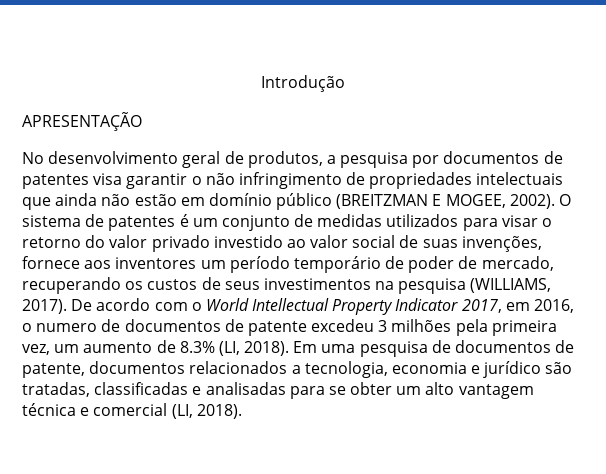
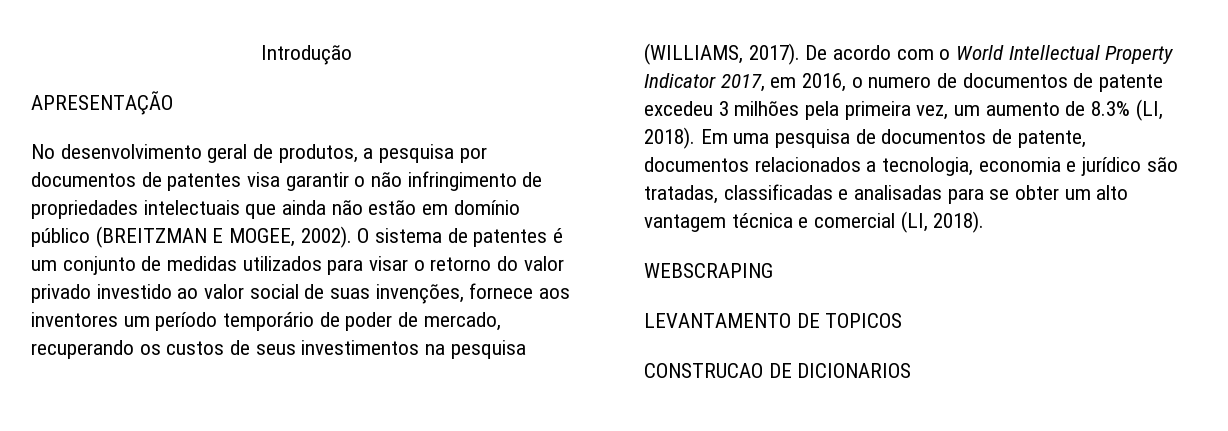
(242, 411) none -> [644,263,773,278] [644,313,903,328] [644,363,912,378] // WEBSCRAPING // LEVANTAMENTO DE TOPICOS // CONSTRUCAO DE DICIONARIOS

